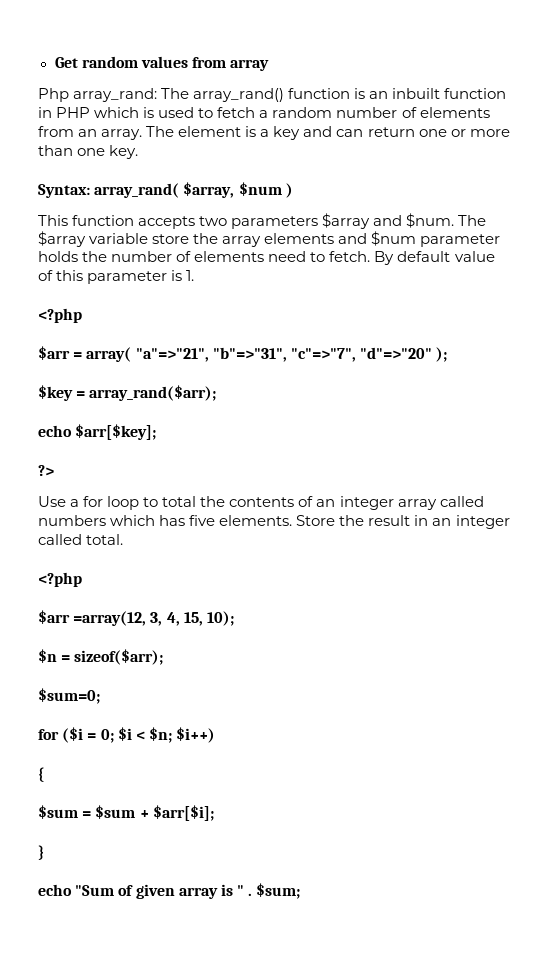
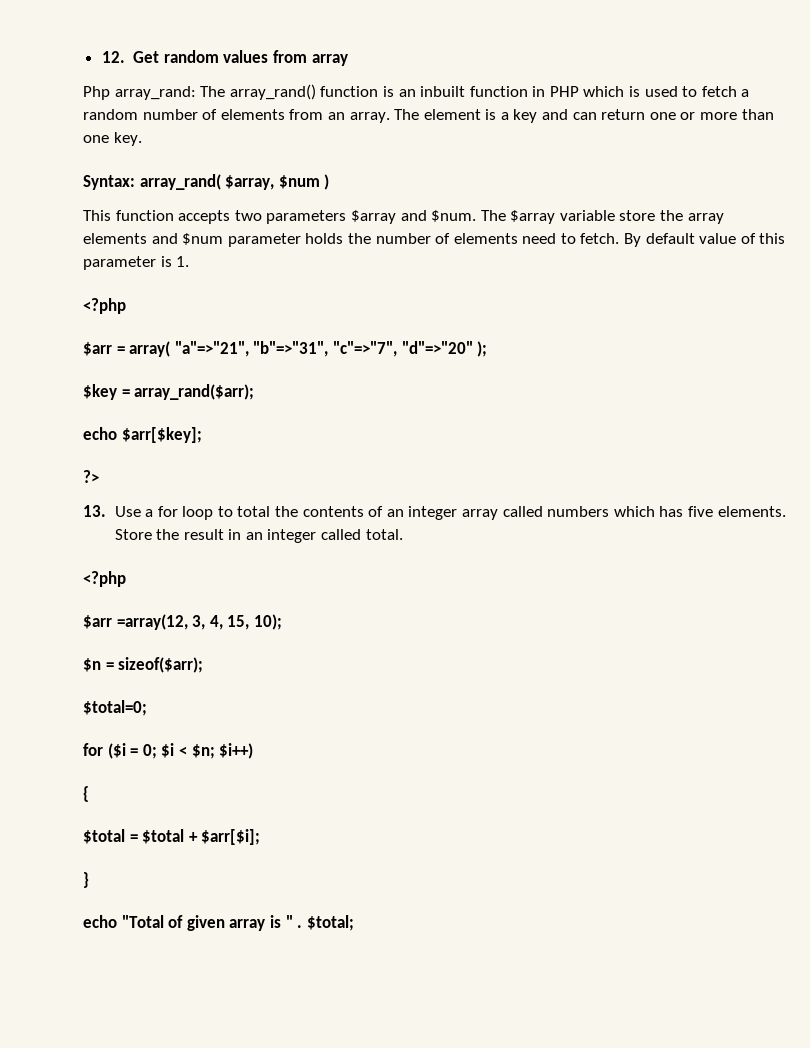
(54, 62) none -> [101,51,125,63] 12.
(54, 470) none -> [83,505,106,517] 13.
[38,688,100,704] $sum=0; -> [83,700,147,716] $total=0;
[38,805,136,819] $sum = $sum -> [83,829,185,844] $total = $total
[75,885,115,896] "Sum -> [121,915,164,928] "Total
[256,883,301,899] $sum; -> [306,915,354,931] $total;

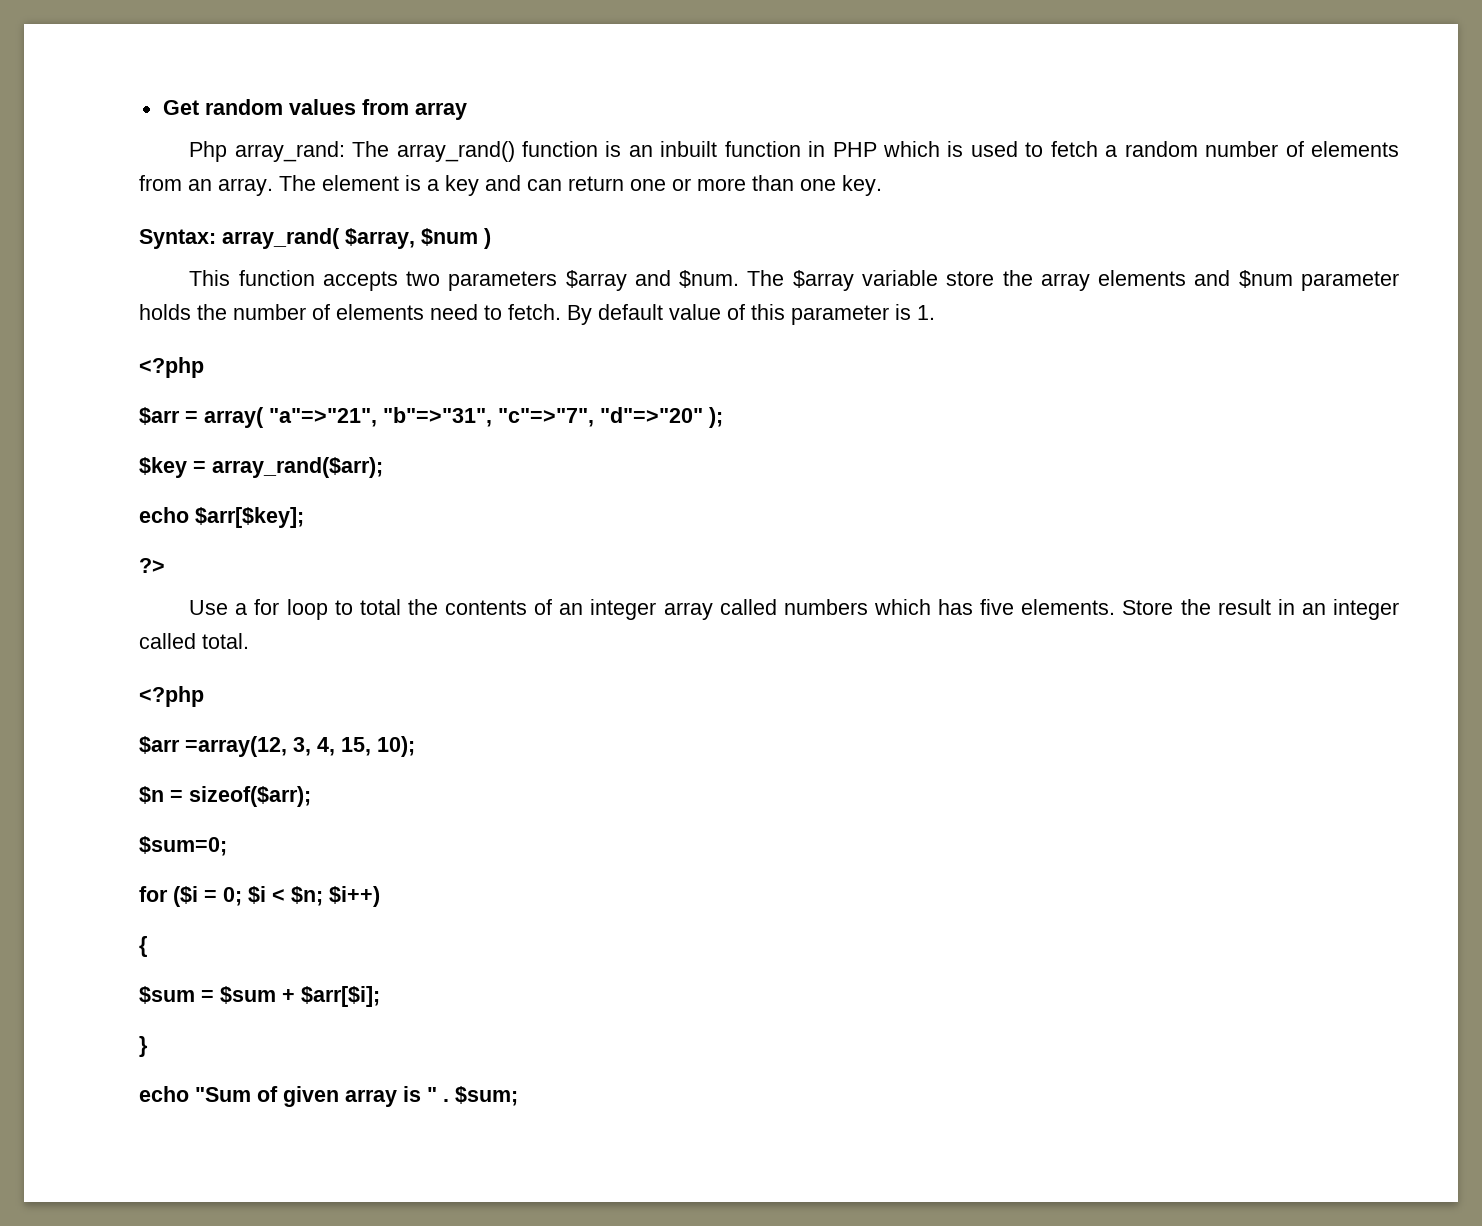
[101,51,125,63] 12. -> (162, 107) none
[83,505,106,517] 13. -> (165, 565) none
[83,700,147,716] $total=0; -> [139,836,227,856] $sum=0;
[83,829,185,844] $total = $total -> [139,986,276,1004] $sum = $sum
[121,915,164,928] "Total -> [195,1087,251,1102] "Sum
[306,915,354,931] $total; -> [455,1086,518,1106] $sum;

